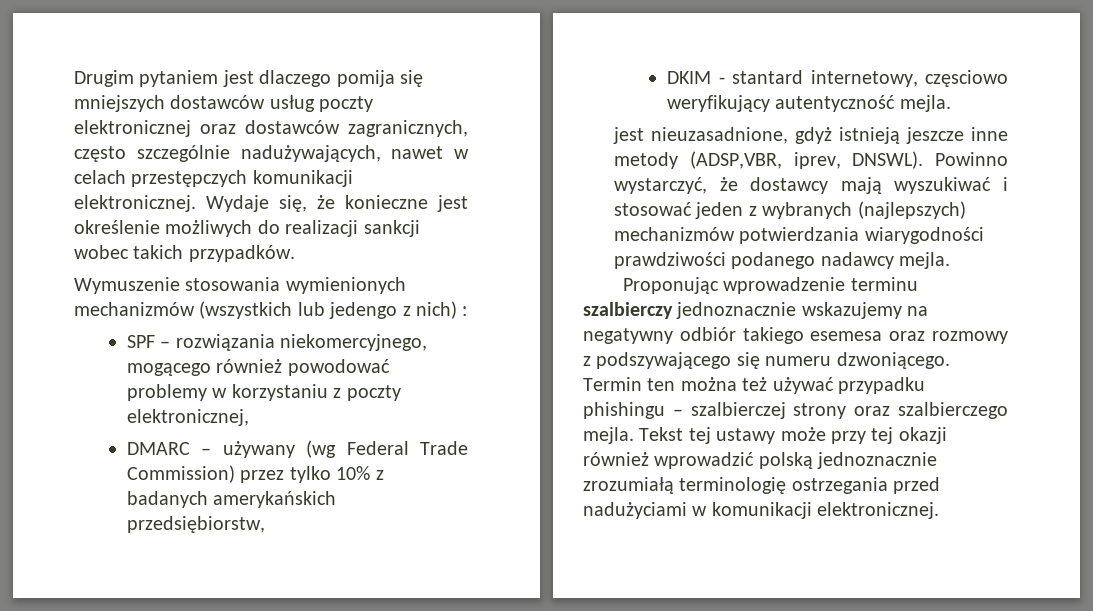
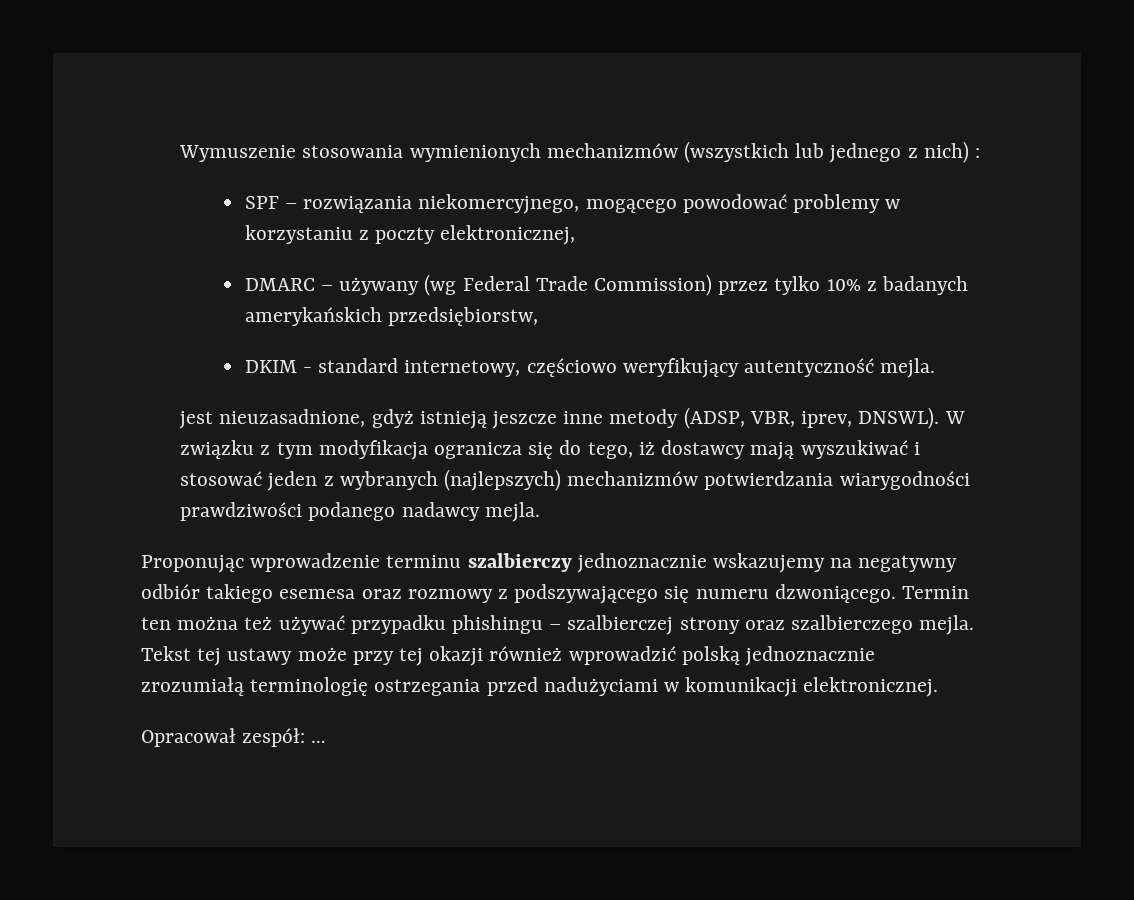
[74,70,424,87] [74,95,374,112] [74,120,468,137] [74,145,469,162] [74,170,353,187] [74,195,468,212] [74,220,420,237] [74,245,295,262] Drugim pytaniem jest dlaczego pomija się mniejszych dostawców usług poczty elektronicznej oraz dostawców zagranicznych, często szczególnie nadużywających, nawet w celach przestępczych komunikacji elektronicznej. Wydaje się, że konieczne jest określenie możliwych do realizacji sankcji wobec takich przypadków. // -> (179, 153) none
[329,302,398,319] jedengo -> [829,143,902,163] jednego
[216,359,283,373] również -> (677, 206) none
[732,70,1008,87] stantard internetowy, częsciowo -> [318,358,617,377] standard internetowy, częściowo
[689,151,1008,169] [614,177,738,194] (ADSP,VBR, iprev, DNSWL). Powinno wystarczyć, że -> [683,407,965,429] [180,440,655,460] (ADSP, VBR, iprev, DNSWL). W związku z tym modyfikacja ogranicza się do tego, iż
(940, 510) none -> [141,728,327,747] // Opracował zespół: …

